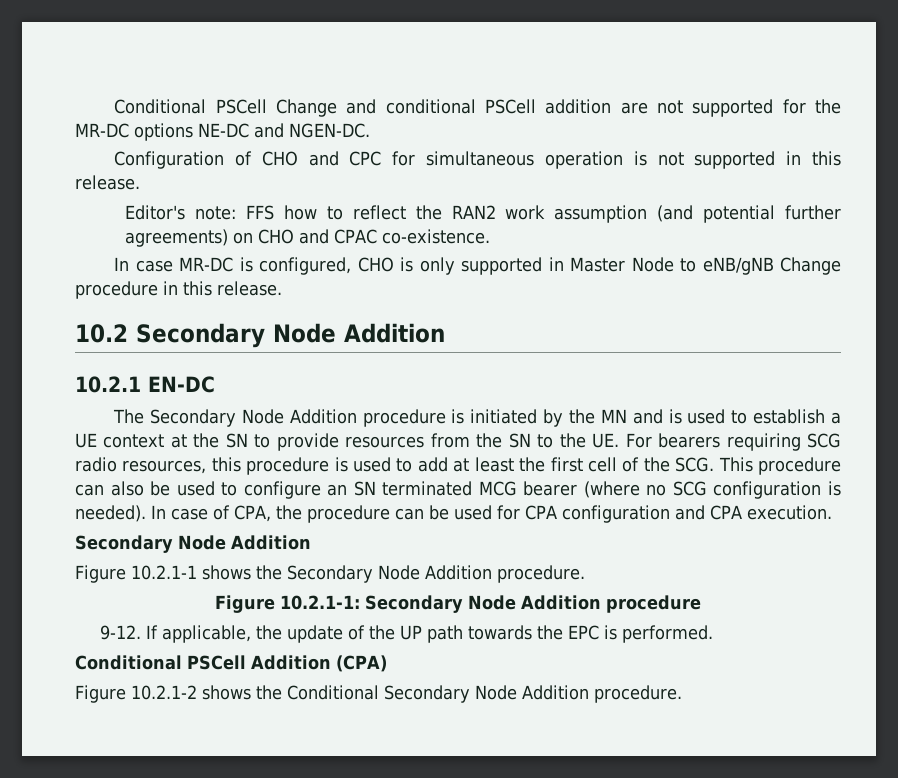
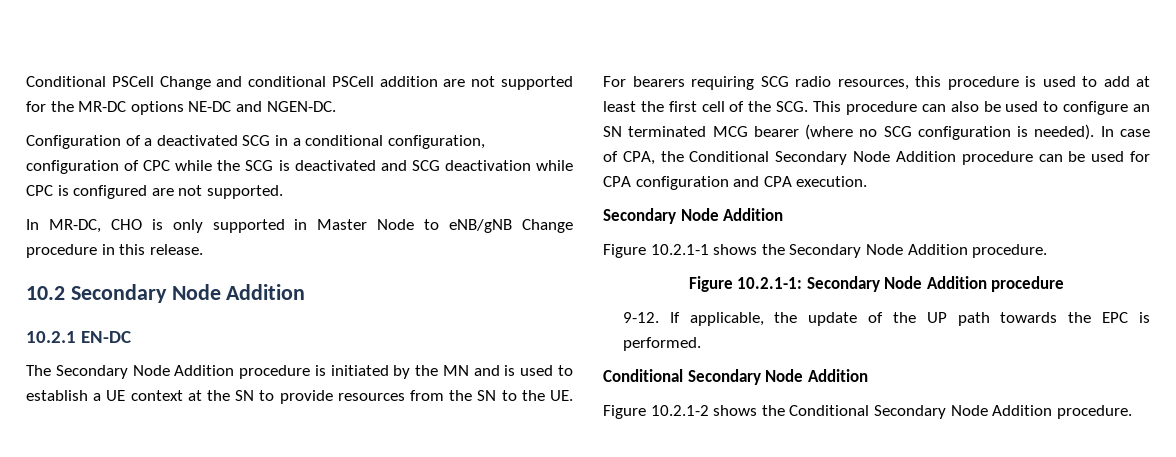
[261,151,841,169] [75,175,140,190] [125,205,842,223] [125,229,491,247] [114,257,352,275] CHO and CPC for simultaneous operation is not supported in this release. // Editor's note: FFS how to reflect the RAN2 work assumption (and potential further agreements) on CHO and CPAC co-existence. // In case MR-DC is configured, -> [144,135,485,149] [26,160,573,174] [26,185,283,199] [26,219,101,233] a deactivated SCG in a conditional configuration, configuration of CPC while the SCG is deactivated and SCG deactivation while CPC is configured are not supported. // In MR-DC,
(302, 512) none -> [689,151,956,165] Conditional Secondary Node Addition
[187,655,387,672] PSCell Addition (CPA) -> [687,369,868,385] Secondary Node Addition

